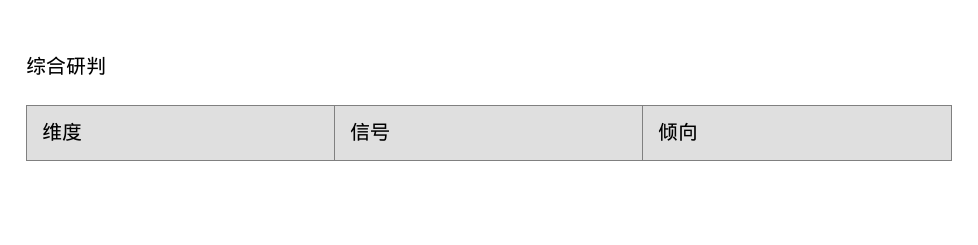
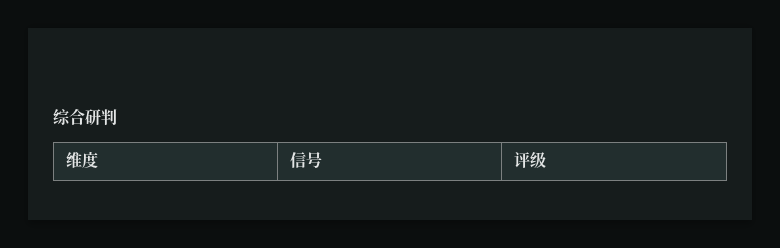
[657,122,698,141] 倾向 -> [513,152,546,169] 评级

